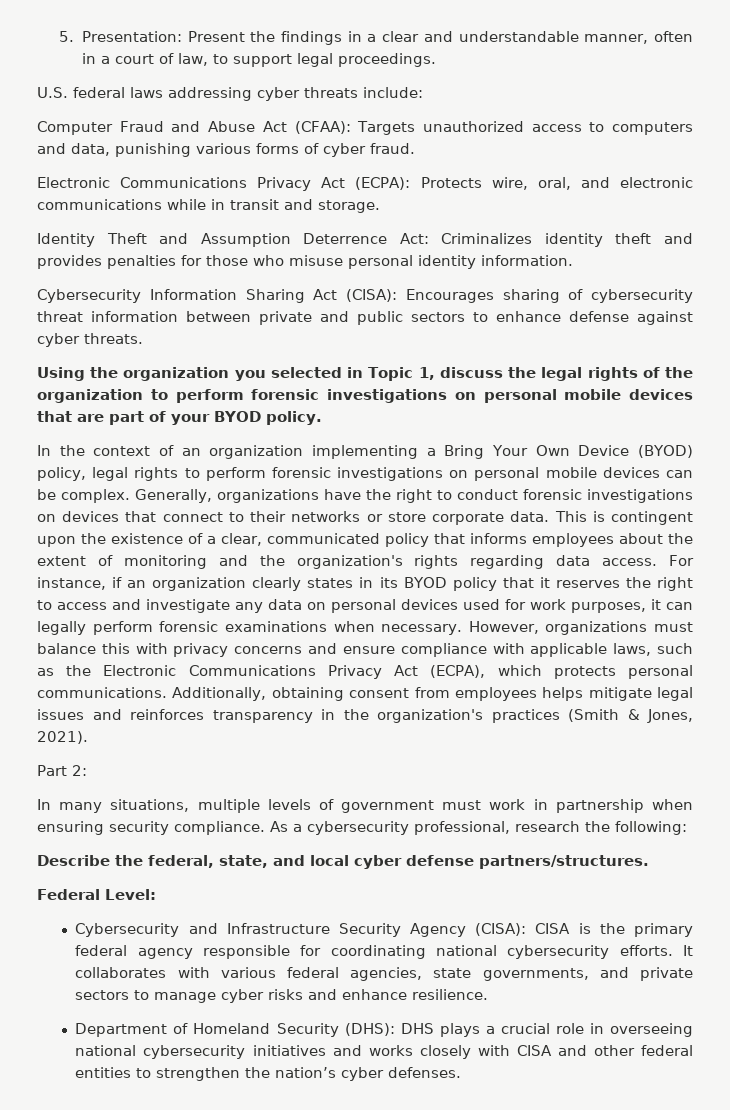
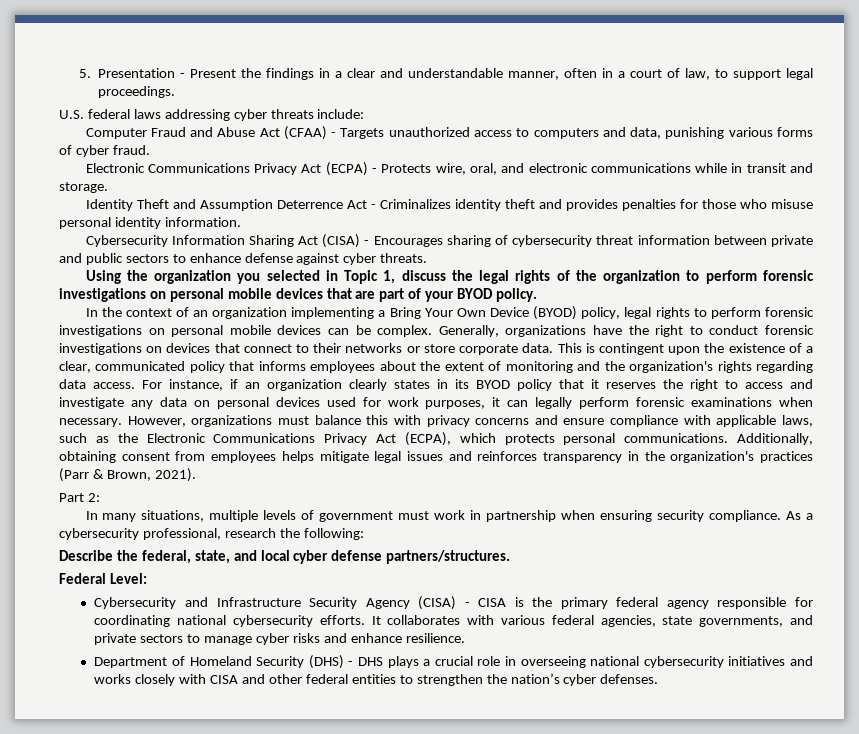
[81,31,182,42] Presentation: -> [98,68,186,78] Presentation -
[294,121,351,134] (CFAA): -> [283,126,337,140] (CFAA) -
[355,177,411,190] (ECPA): -> [325,162,378,176] (ECPA) -
[399,233,429,244] Act: -> [346,200,376,209] Act -
[346,289,397,302] (CISA): -> [322,234,370,248] (CISA) -
[568,709,693,723] (Smith & Jones, -> [59,468,151,482] (Parr & Brown,
[475,923,527,936] (CISA): -> [418,596,470,610] (CISA) -
[344,1023,395,1036] (DHS): -> [308,655,354,669] (DHS) -

